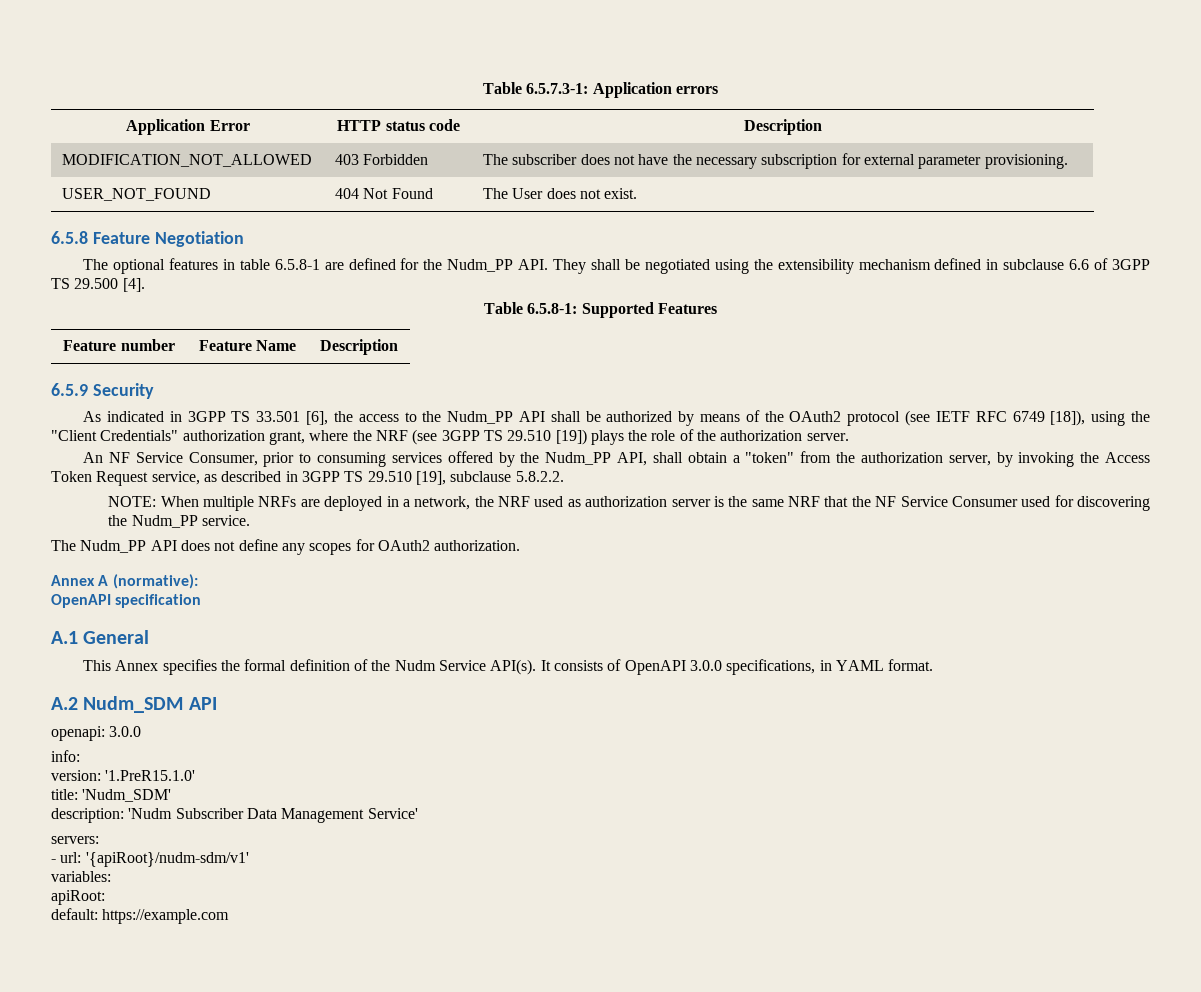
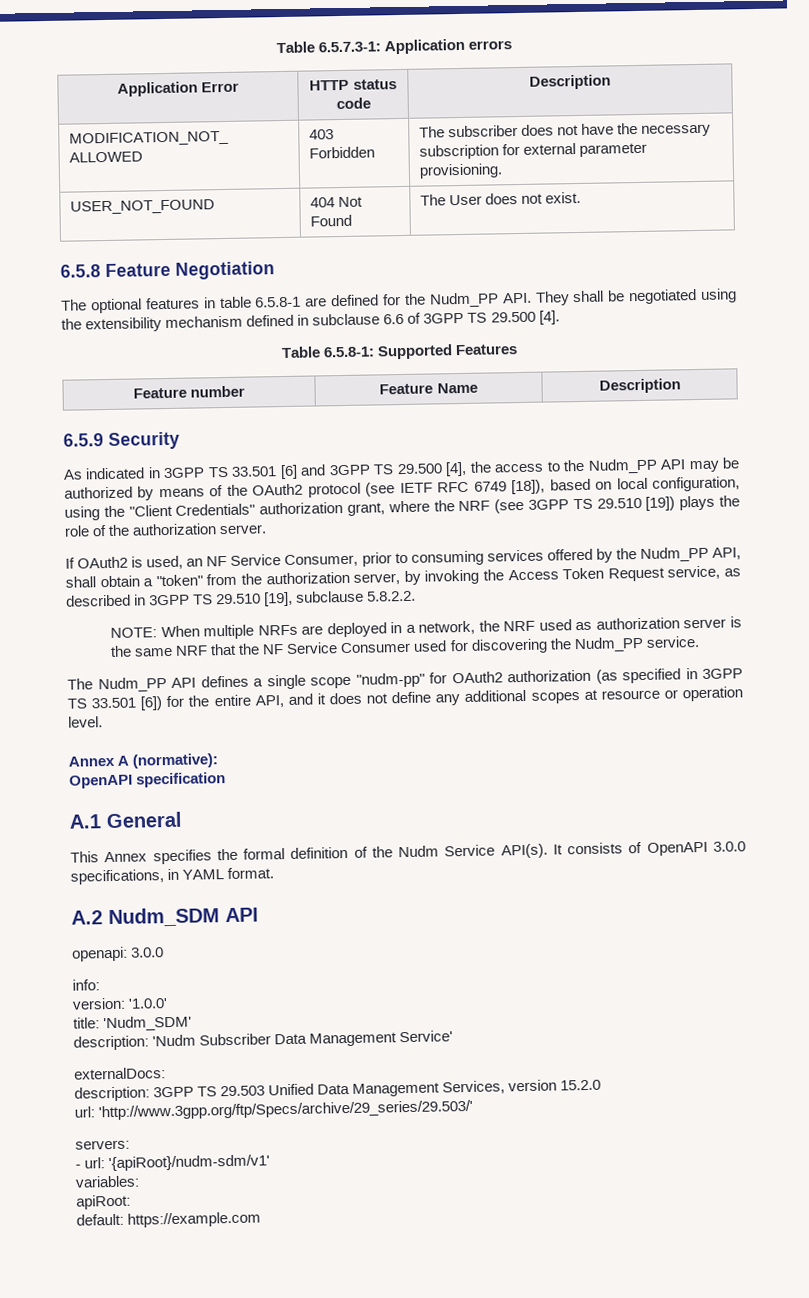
[306,411,329,425] [6], -> [279,461,468,480] [6] and 3GPP TS 29.500 [4],
[550,411,581,422] shall -> [688,460,720,473] may
(1086, 418) none -> [549,476,740,492] based on local configuration,
[83,452,104,463] An -> [65,555,204,570] If OAuth2 is used, an
[180,539,521,555] does not define any scopes for OAuth2 authorization. -> [200,668,743,690] [67,686,743,711] [68,716,103,728] defines a single scope "nudm-pp" for OAuth2 authorization (as specified in 3GPP TS 33.501 [6]) for the entire API, and it does not define any additional scopes at resource or operation level.
[105,770,196,781] '1.PreR15.1.0' -> [128,998,169,1009] '1.0.0'
(418, 813) none -> [74,1067,166,1080] [74,1079,602,1102] [74,1099,474,1121] // externalDocs: // description: 3GPP TS 29.503 Unified Data Management Services, version 15.2.0 // url: 'http://www.3gpp.org/ftp/Specs/archive/29_series/29.503/'

